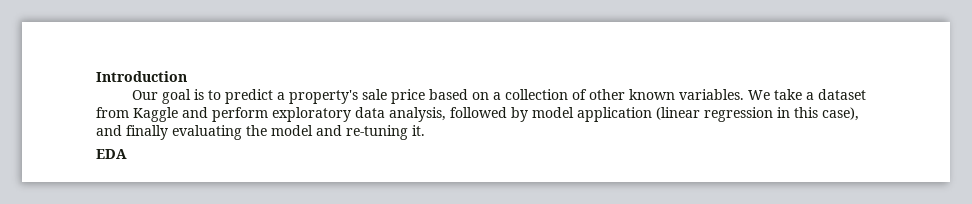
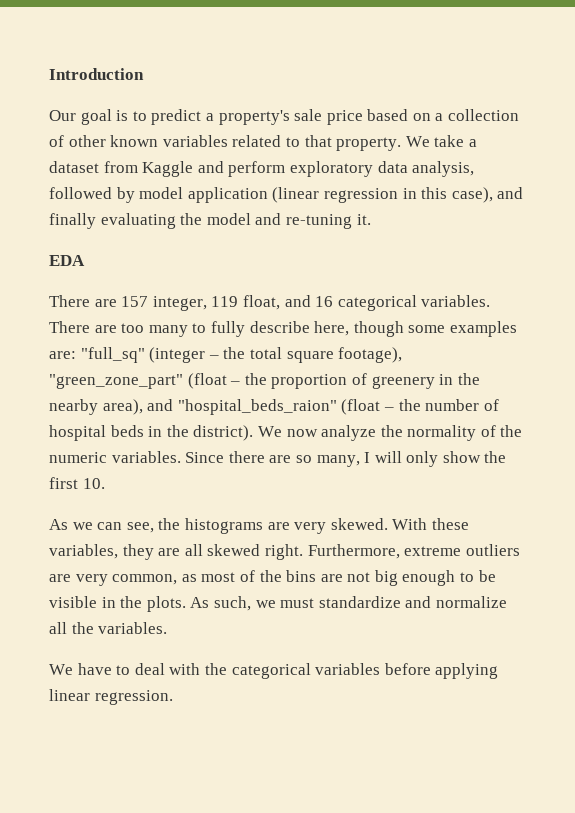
[678,89,744,100] variables. -> [162,135,402,151] variables related to that property.
(127, 154) none -> [49,295,491,311] [49,321,517,337] [49,347,403,363] [49,373,480,389] [49,399,499,415] [49,425,523,441] [49,451,507,467] [49,477,105,489] [49,518,469,534] [49,544,520,560] [49,570,496,586] [49,596,507,612] [49,622,168,634] [49,663,499,679] [49,689,173,705] // There are 157 integer, 119 float, and 16 categorical variables. There are too many to fully describe here, though some examples are: "full_sq" (integer – the total square footage), "green_zone_part" (float – the proportion of greenery in the nearby area), and "hospital_beds_raion" (float – the number of hospital beds in the district). We now analyze the normality of the numeric variables. Since there are so many, I will only show the first 10. // As we can see, the histograms are very skewed. With these variables, they are all skewed right. Furthermore, extreme outliers are very common, as most of the bins are not big enough to be visible in the plots. As such, we must standardize and normalize all the variables. // We have to deal with the categorical variables before applying linear regression.

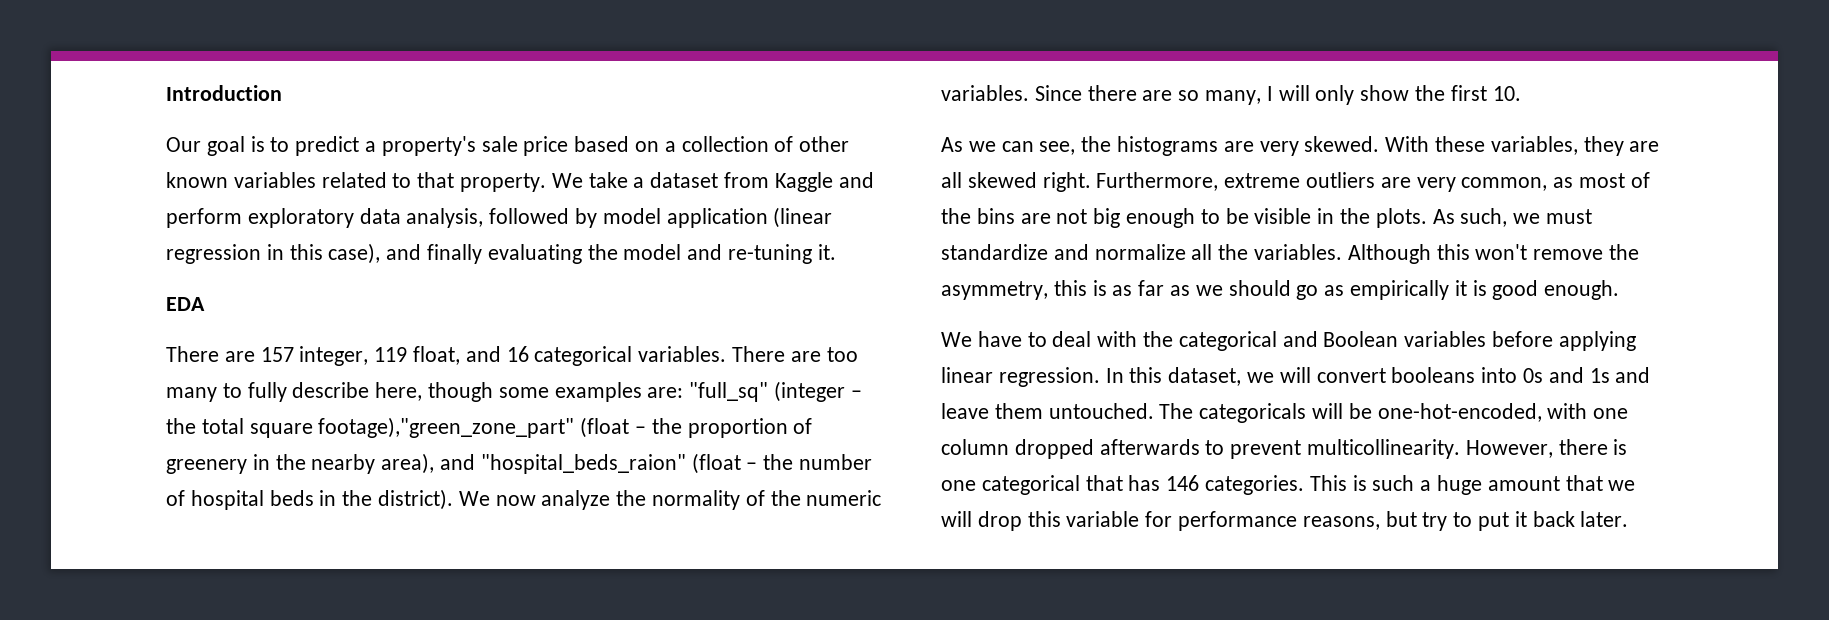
[338,347,403,363] [49,374,183,389] footage), "green_zone_part" -> [318,417,575,438] footage),"green_zone_part"
(168, 628) none -> [1347,244,1640,264] [941,280,1620,300] Although this won't remove the asymmetry, this is as far as we should go as empirically it is good enough.
(311, 671) none -> [1282,331,1399,347] and Boolean
(173, 697) none -> [1105,367,1651,386] [941,403,1629,423] [941,439,1628,459] [941,475,1636,495] [941,511,1629,531] In this dataset, we will convert booleans into 0s and 1s and leave them untouched. The categoricals will be one-hot-encoded, with one column dropped afterwards to prevent multicollinearity. However, there is one categorical that has 146 categories. This is such a huge amount that we will drop this variable for performance reasons, but try to put it back later.

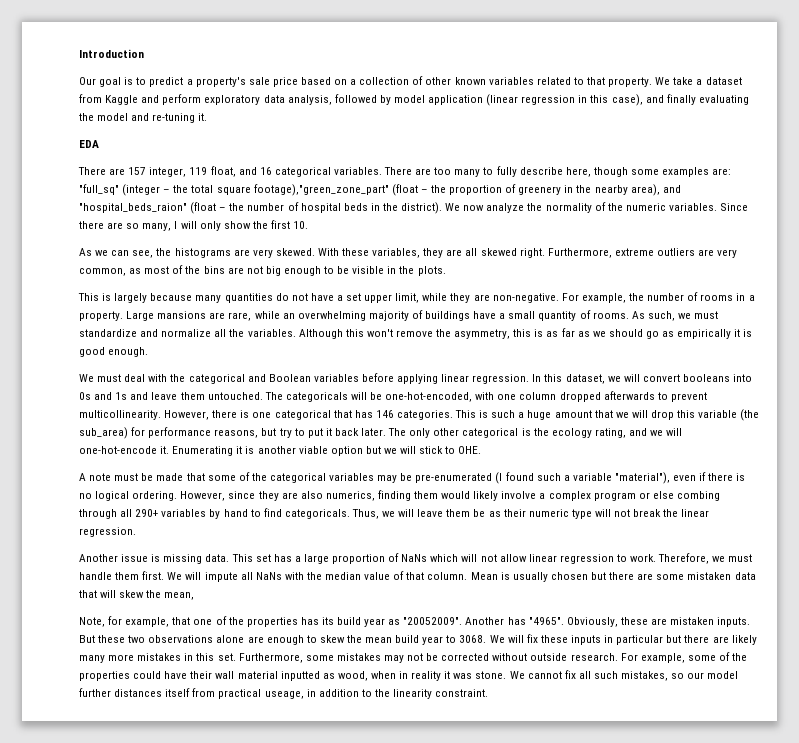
(1427, 218) none -> [78,292,755,303] [79,310,629,321] // This is largely because many quantities do not have a set upper limit, while they are non-negative. For example, the number of rooms in a property. Large mansions are rare, while an overwhelming majority of buildings have a small quantity of rooms.
[977,331,1047,347] have to -> [97,374,122,382] must
(1140, 519) none -> [740,409,760,421] [79,427,128,439] (the sub_area)
(1629, 519) none -> [388,428,683,438] [79,446,482,456] [79,472,746,484] [79,490,720,501] [79,508,710,519] [79,527,136,537] [79,553,753,564] [79,571,756,582] [79,590,195,600] [79,616,751,627] [79,634,757,645] [79,652,748,663] [79,670,739,681] [79,688,489,699] The only other categorical is the ecology rating, and we will one-hot-encode it. Enumerating it is another viable option but we will stick to OHE. // A note must be made that some of the categorical variables may be pre-enumerated (I found such a variable "material"), even if there is no logical ordering. However, since they are also numerics, finding them would likely involve a complex program or else combing through all 290+ variables by hand to find categoricals. Thus, we will leave them be as their numeric type will not break the linear regression. // Another issue is missing data. This set has a large proportion of NaNs which will not allow linear regression to work. Therefore, we must handle them first. We will impute all NaNs with the median value of that column. Mean is usually chosen but there are some mistaken data that will skew the mean, // Note, for example, that one of the properties has its build year as "20052009". Another has "4965". Obviously, these are mistaken inputs. But these two observations alone are enough to skew the mean build year to 3068. We will fix these inputs in particular but there are likely many more mistakes in this set. Furthermore, some mistakes may not be corrected without outside research. For example, some of the properties could have their wall material inputted as wood, when in reality it was stone. We cannot fix all such mistakes, so our model further distances itself from practical useage, in addition to the linearity constraint.

